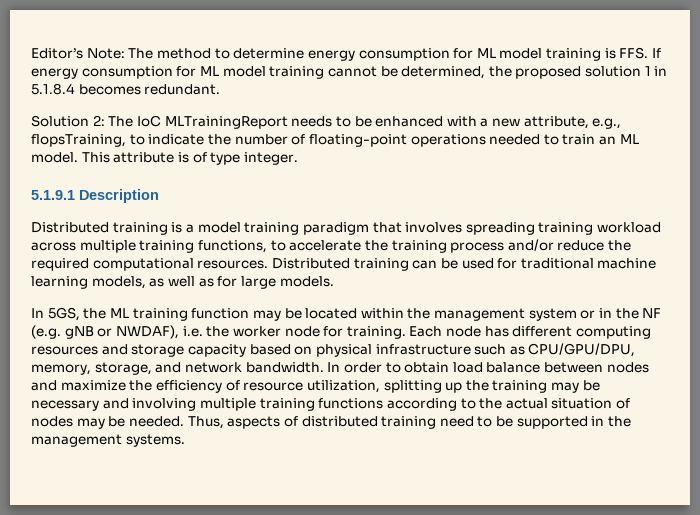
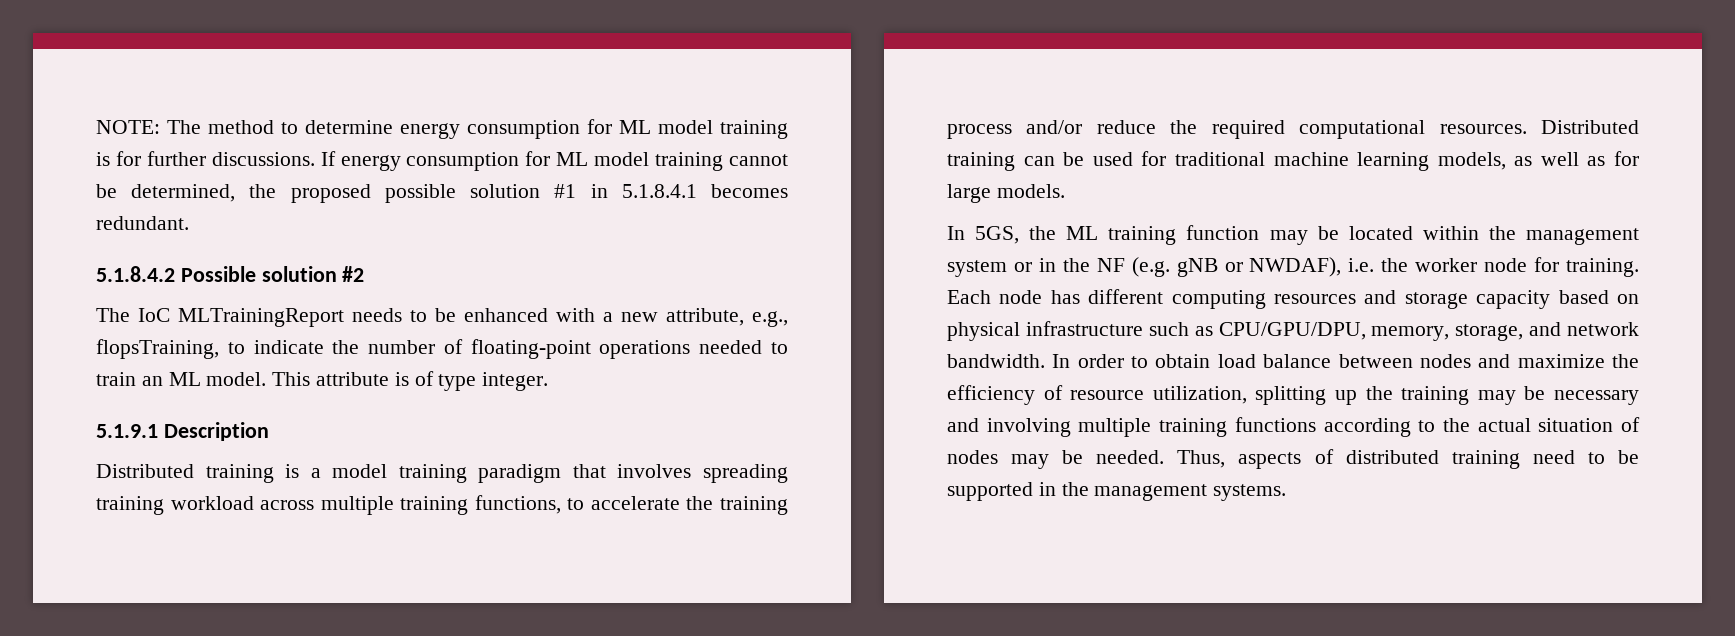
[31,48,125,59] Editor’s Note: -> [96,120,160,134] NOTE:
[619,47,649,59] FFS. -> [115,151,315,166] for further discussions.
[585,66,668,77] [31,83,221,95] [31,115,105,127] solution 1 in 5.1.8.4 becomes redundant. // Solution 2: -> [384,184,788,203] [96,216,189,230] [96,266,365,282] possible solution #1 in 5.1.8.4.1 becomes redundant. // 5.1.8.4.2 Possible solution #2 //

